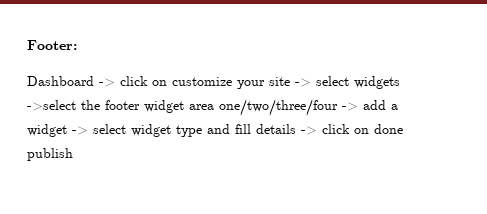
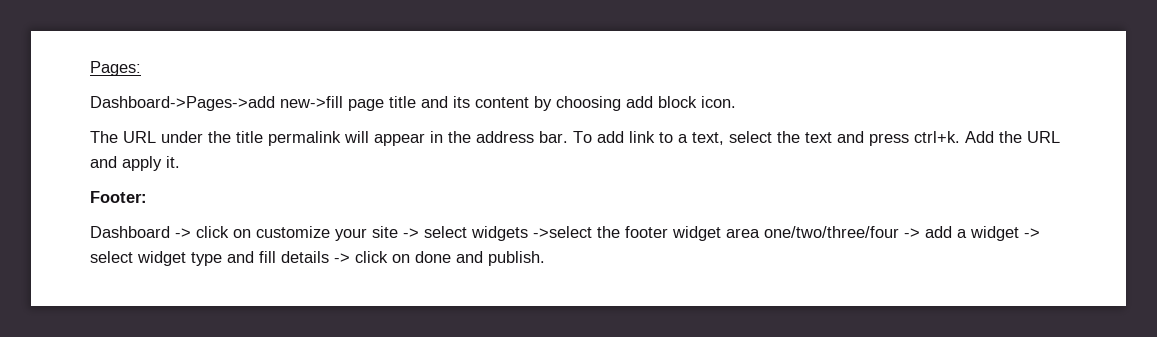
(27, 45) none -> [90,61,141,76] [90,96,736,111] [90,131,1060,146] [90,156,180,171] Pages: // Dashboard->Pages->add new->fill page title and its content by choosing add block icon. // The URL under the title permalink will appear in the address bar. To add link to a text, select the text and press ctrl+k. Add the URL and apply it. //
[27,148,73,161] publish -> [456,251,545,266] and publish.

